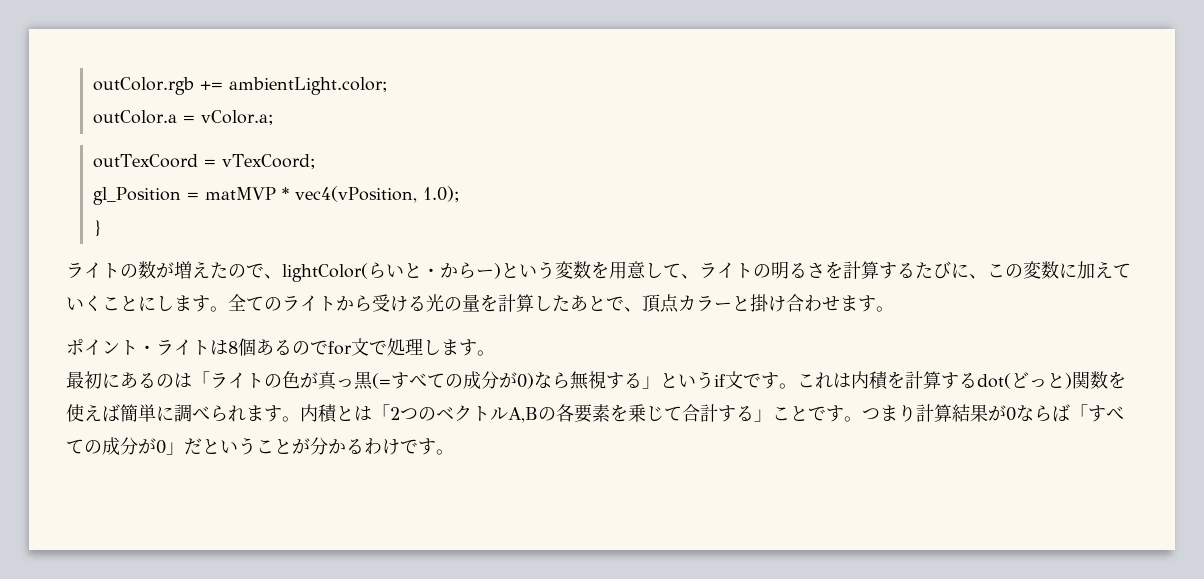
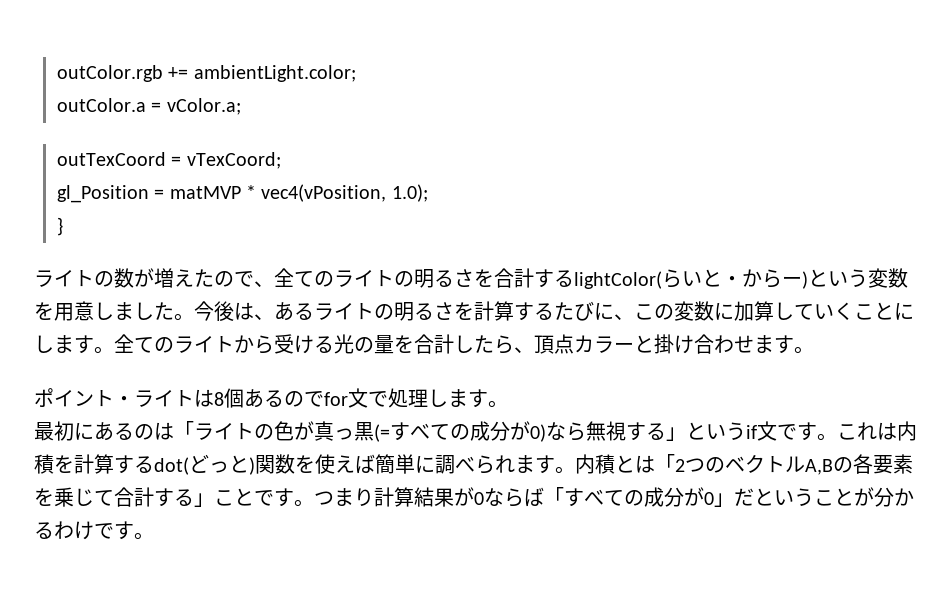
(282, 276) none -> [274,268,574,288] 全てのライトの明るさを合計する
[663,263,699,279] て、 -> [114,301,314,321] ました。今後は、ある
[1095,261,1113,278] え -> [754,301,794,321] 算し
[498,294,624,312] 計算したあとで -> [414,334,514,354] 合計したら

